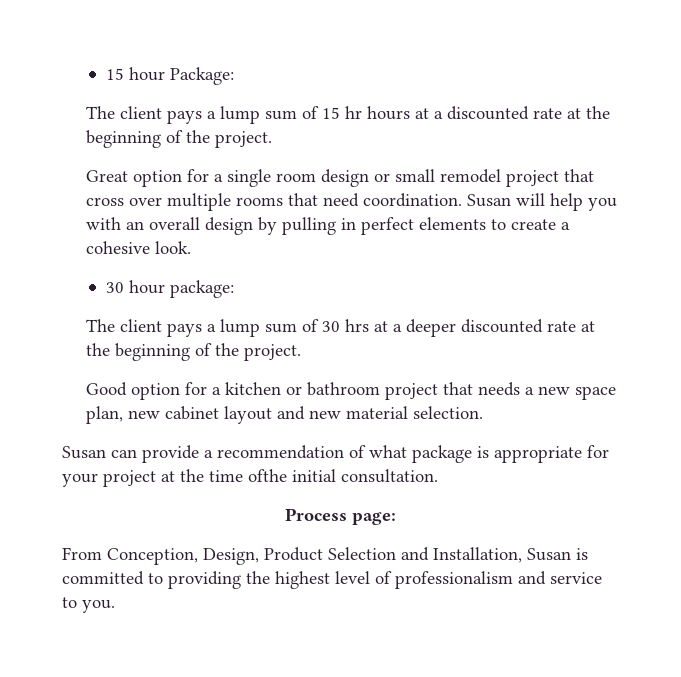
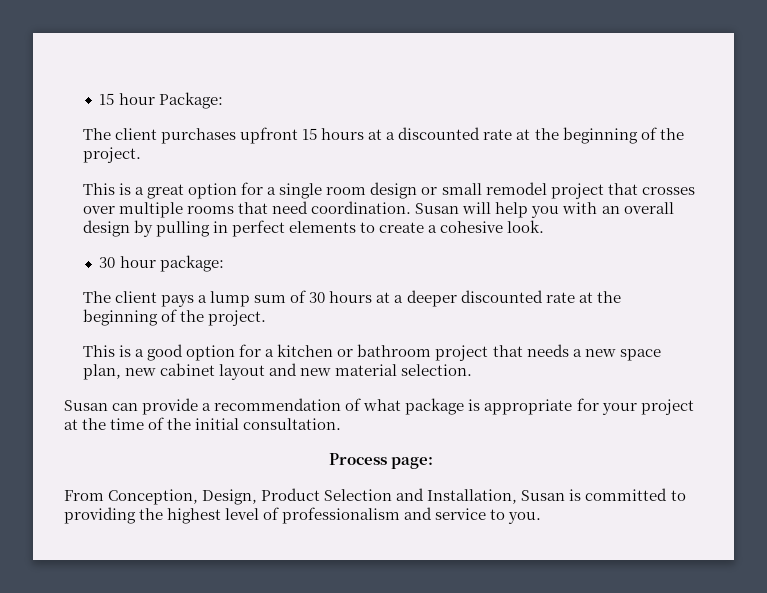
[166,106,362,124] pays a lump sum of 15 hr -> [161,127,318,144] purchases upfront 15
[85,170,128,182] Great -> [82,183,185,199] This is a great
[85,197,124,206] cross -> [641,187,695,195] crosses
[344,319,369,332] hrs -> [329,291,373,303] hours
[85,382,127,396] Good -> [82,344,184,361] This is a good
[248,469,287,482] ofthe -> [148,417,192,430] of the

